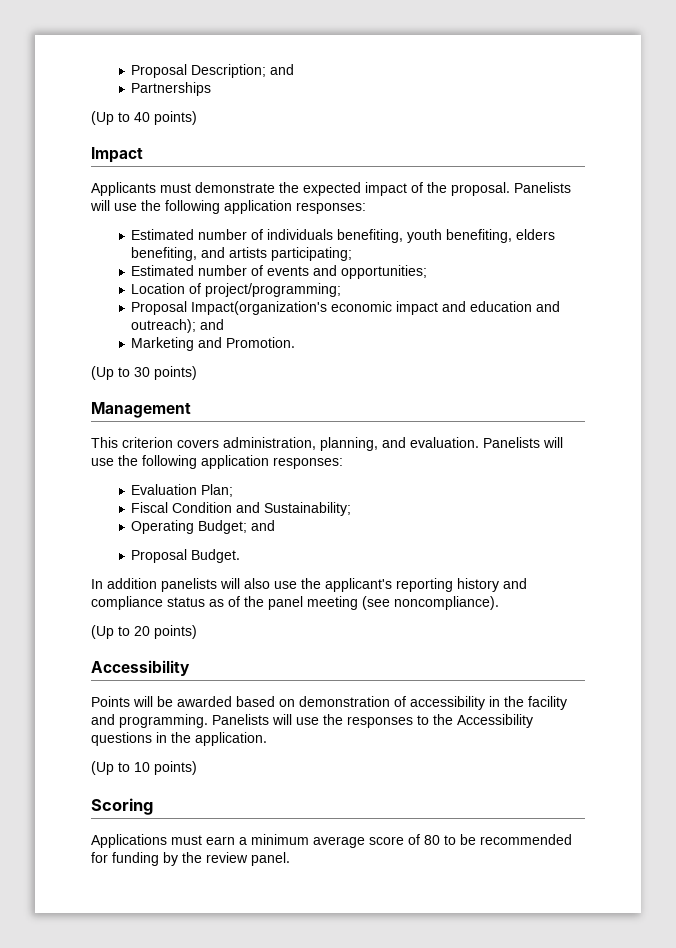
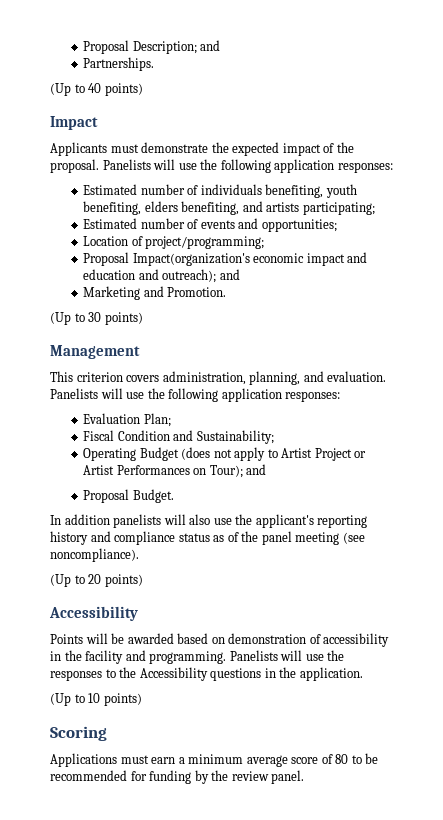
[131,82,212,96] Partnerships -> [83,57,155,71] Partnerships.
[198,520,248,534] Budget; -> [139,447,367,461] [83,465,243,478] Budget (does not apply to Artist Project or Artist Performances on Tour);

